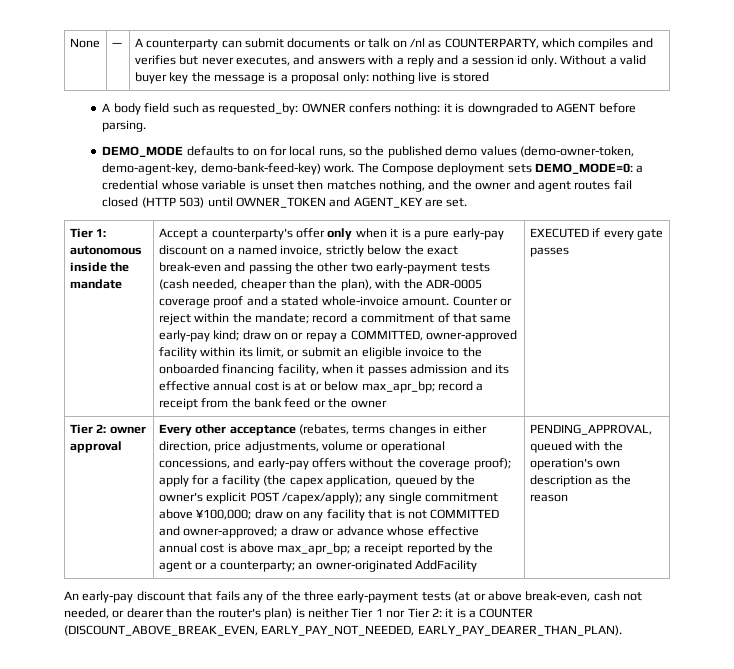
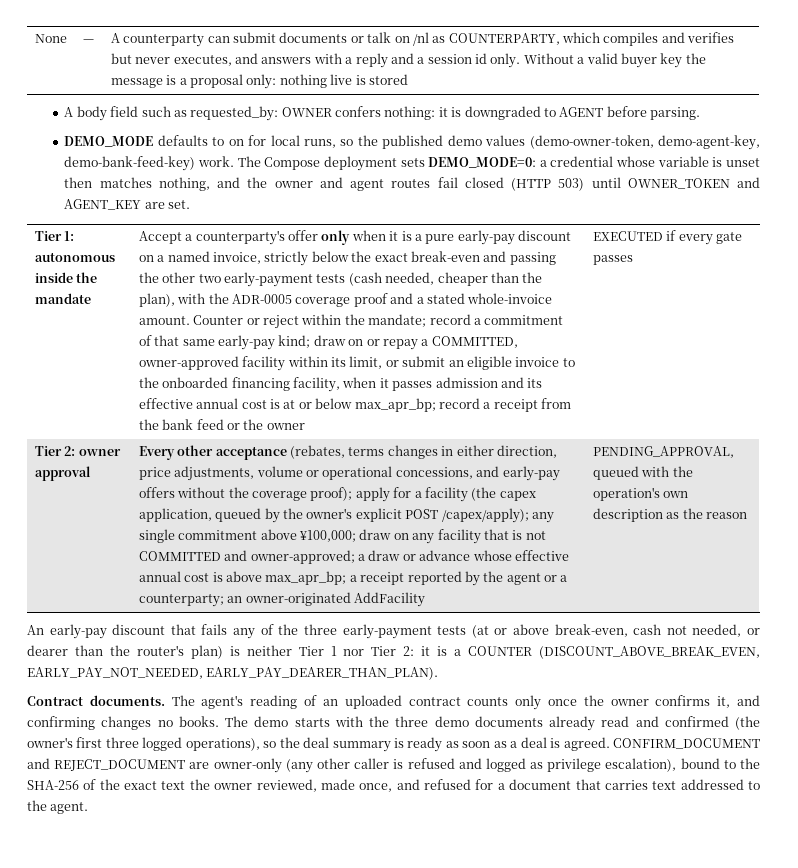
(622, 630) none -> [27,695,760,710] [27,716,760,731] [27,737,761,752] [27,758,760,773] [27,779,760,792] [27,800,89,814] // Contract documents. The agent's reading of an uploaded contract counts only once the owner confirms it, and confirming changes no books. The demo starts with the three demo documents already read and confirmed (the owner's first three logged operations), so the deal summary is ready as soon as a deal is agreed. CONFIRM_DOCUMENT and REJECT_DOCUMENT are owner-only (any other caller is refused and logged as privilege escalation), bound to the SHA-256 of the exact text the owner reviewed, made once, and refused for a document that carries text addressed to the agent.

